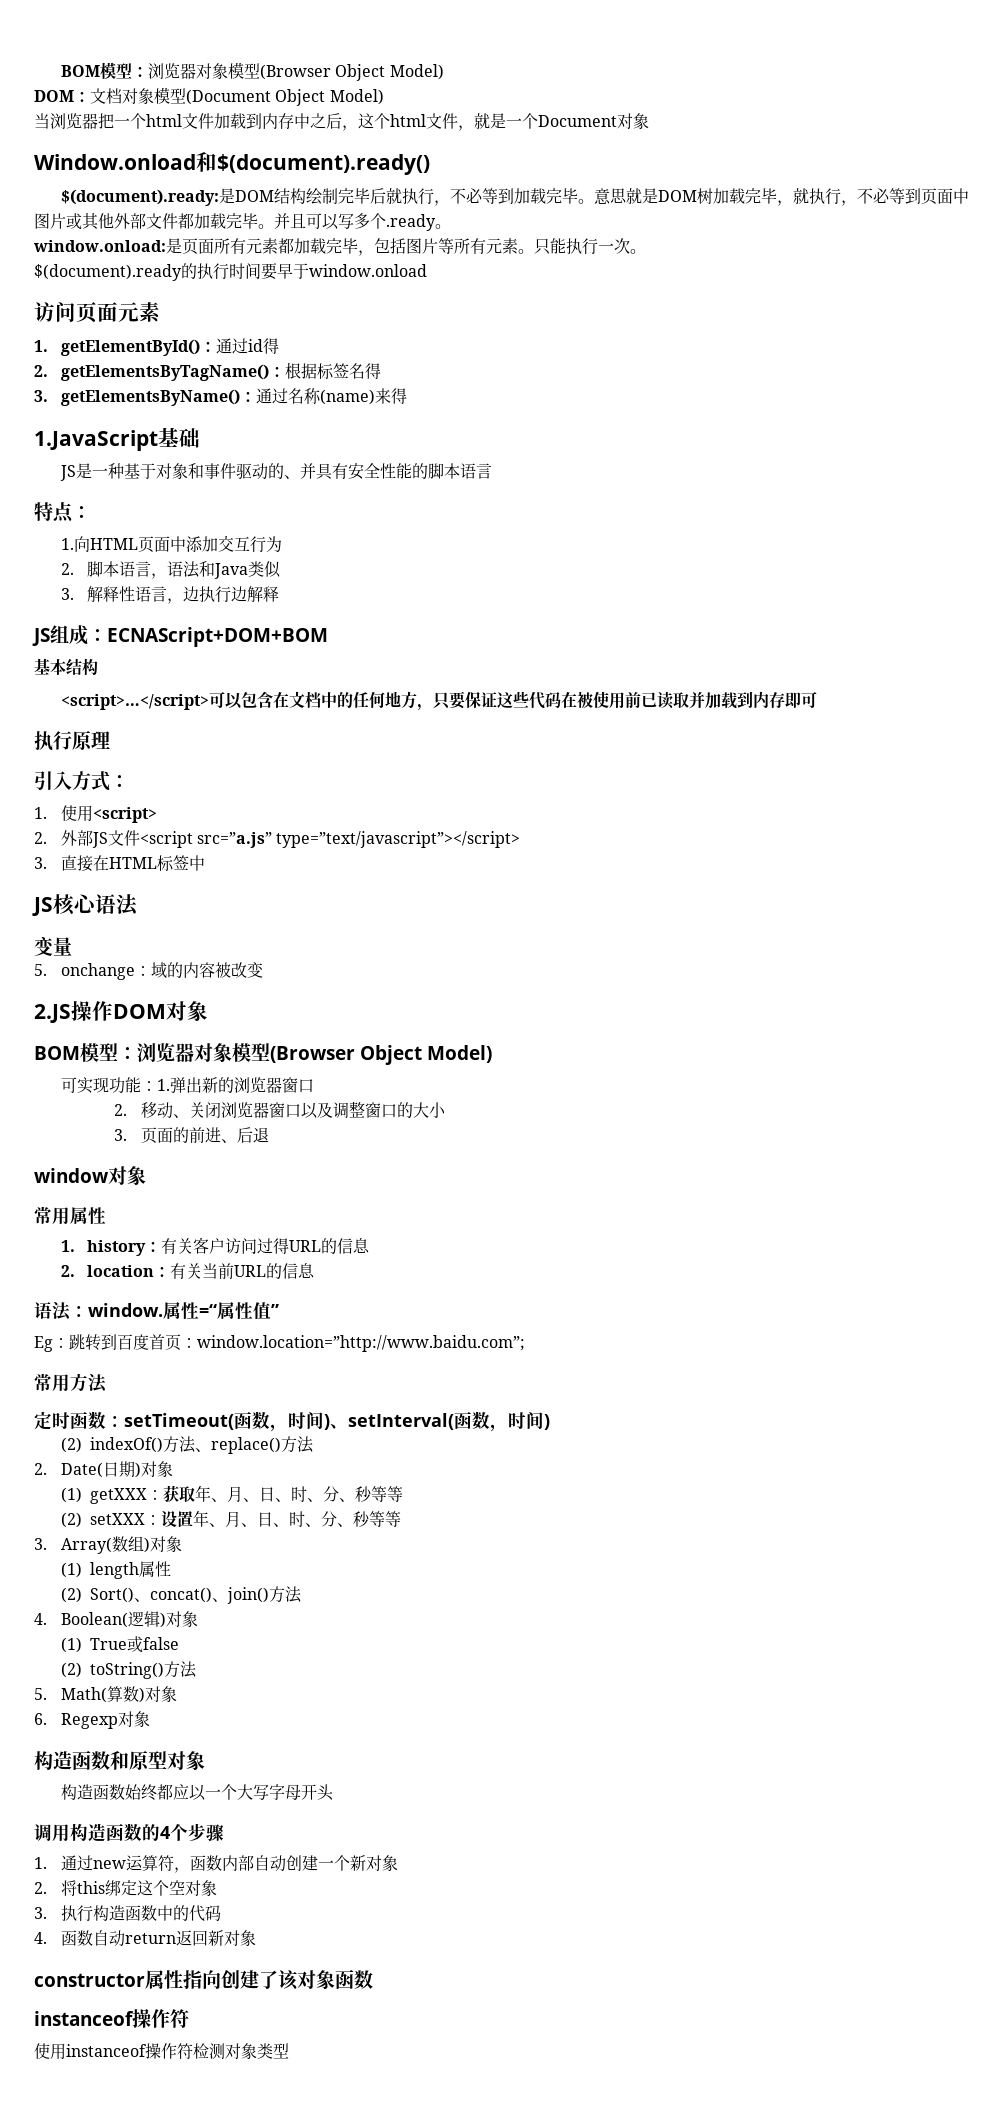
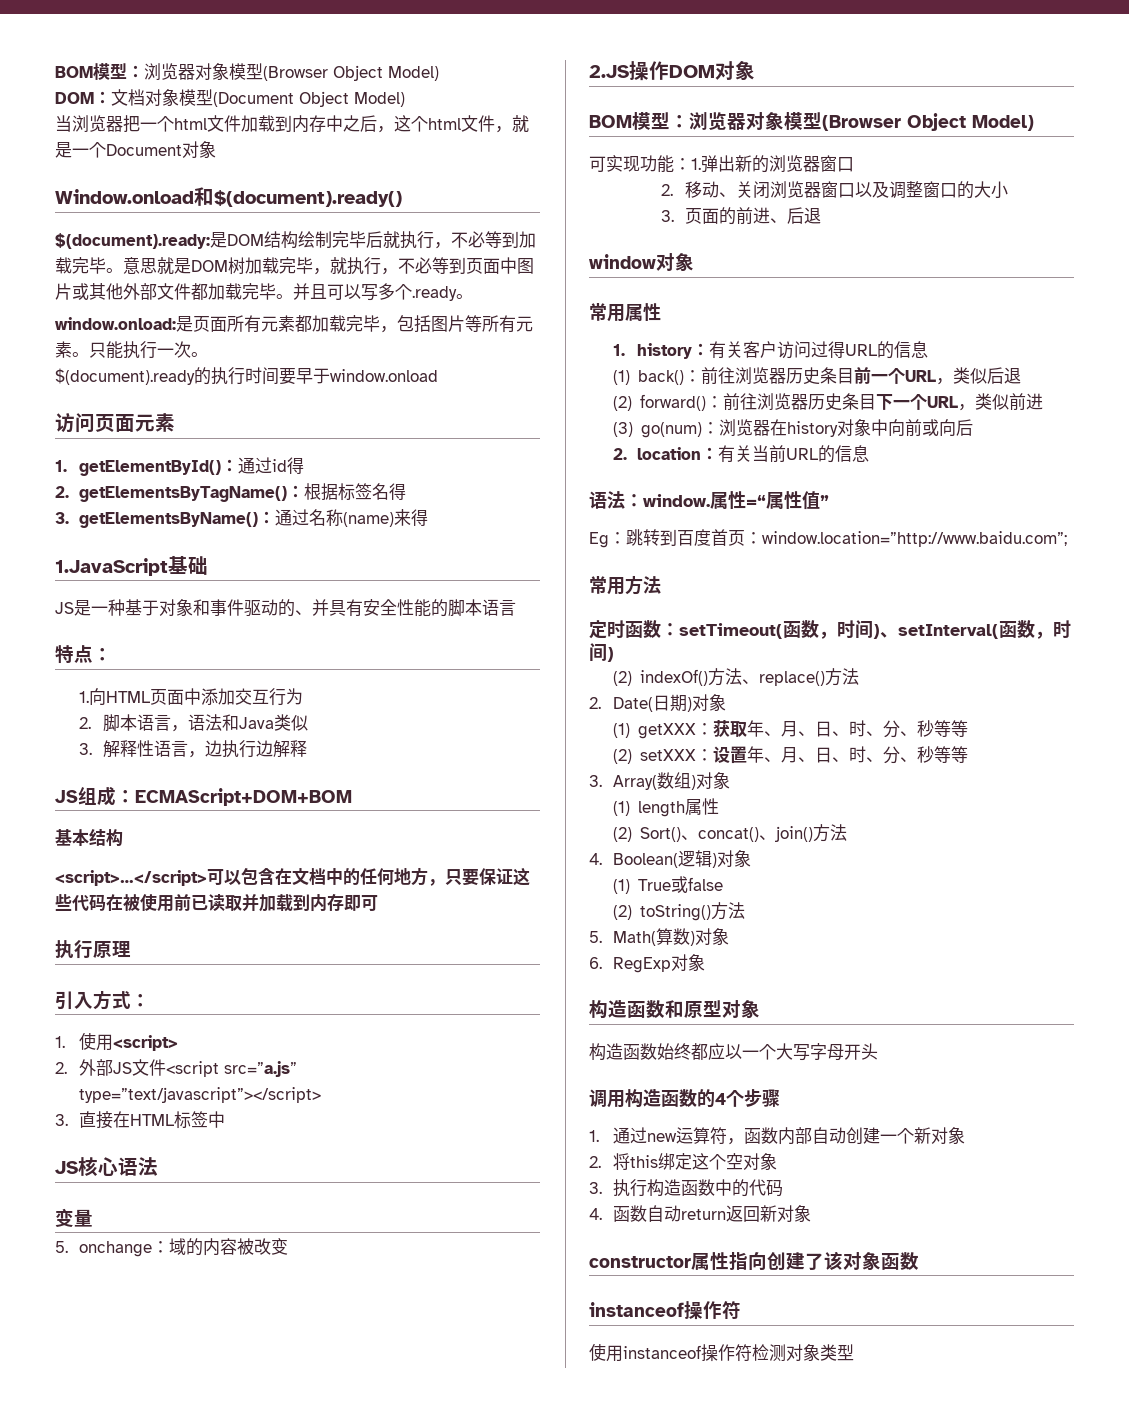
[107,627,328,647] ECNAScript+DOM+BOM -> [135,788,352,806] ECMAScript+DOM+BOM
(371, 1245) none -> [612,367,1022,385] [612,393,1044,411] [612,419,974,438] // (1) back()：前往浏览器历史条目前一个URL，类似后退 // (2) forward()：前往浏览器历史条目下一个URL，类似前进 // (3) go(num)：浏览器在history对象中向前或向后
[60,1713,118,1729] Regexp -> [612,957,671,973] RegExp

